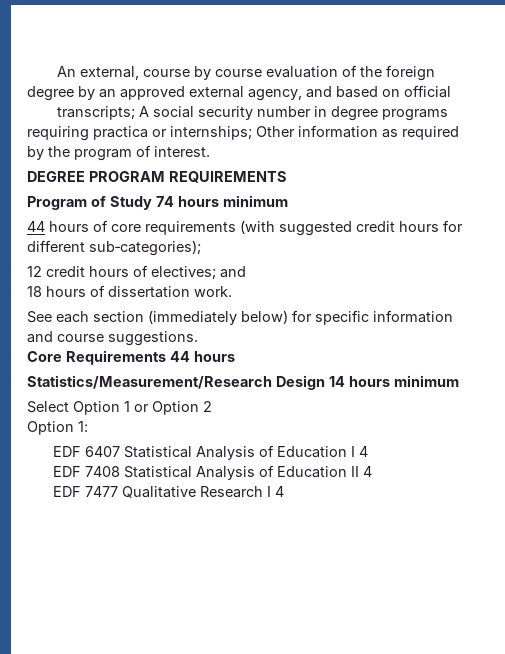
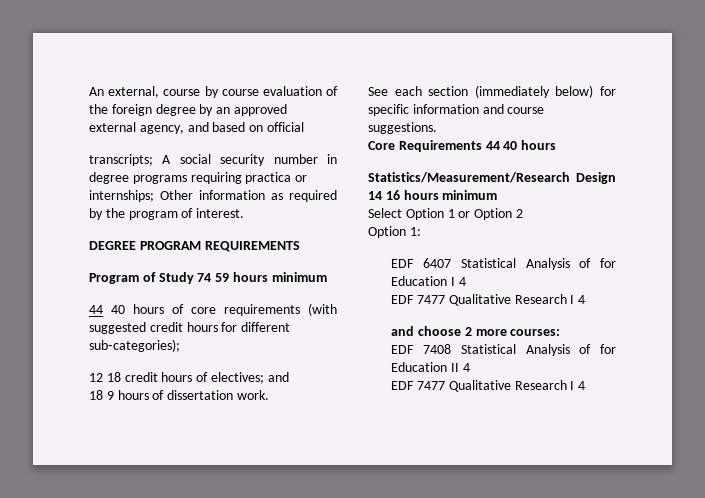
(174, 201) none -> [215,273,230,282] 59
(45, 226) none -> [111,305,125,314] 40
(42, 271) none -> [106,372,121,382] 18
(42, 291) none -> [106,391,114,400] 9
(190, 356) none -> [503,141,518,150] 40
(345, 381) none -> [385,190,400,200] 16
(275, 451) none -> [600,258,616,268] for
(369, 451) none -> [391,294,586,306] [391,326,561,336] // EDF 7477 Qualitative Research I 4 // and choose 2 more courses:
(275, 471) none -> [600,344,616,354] for

